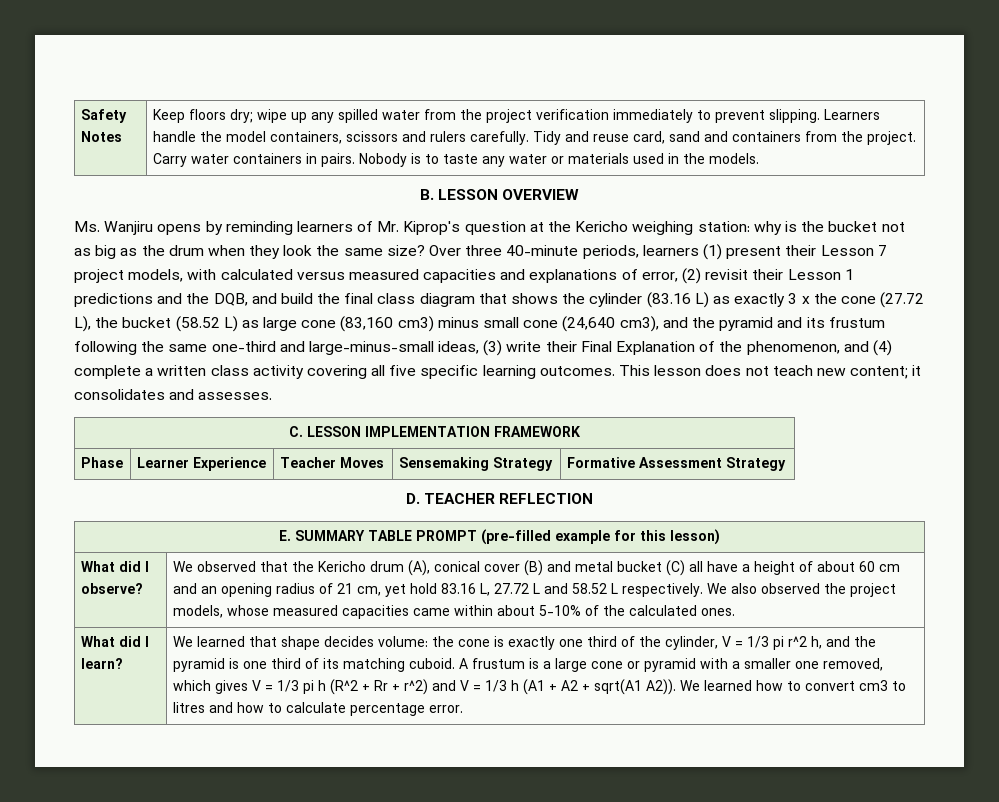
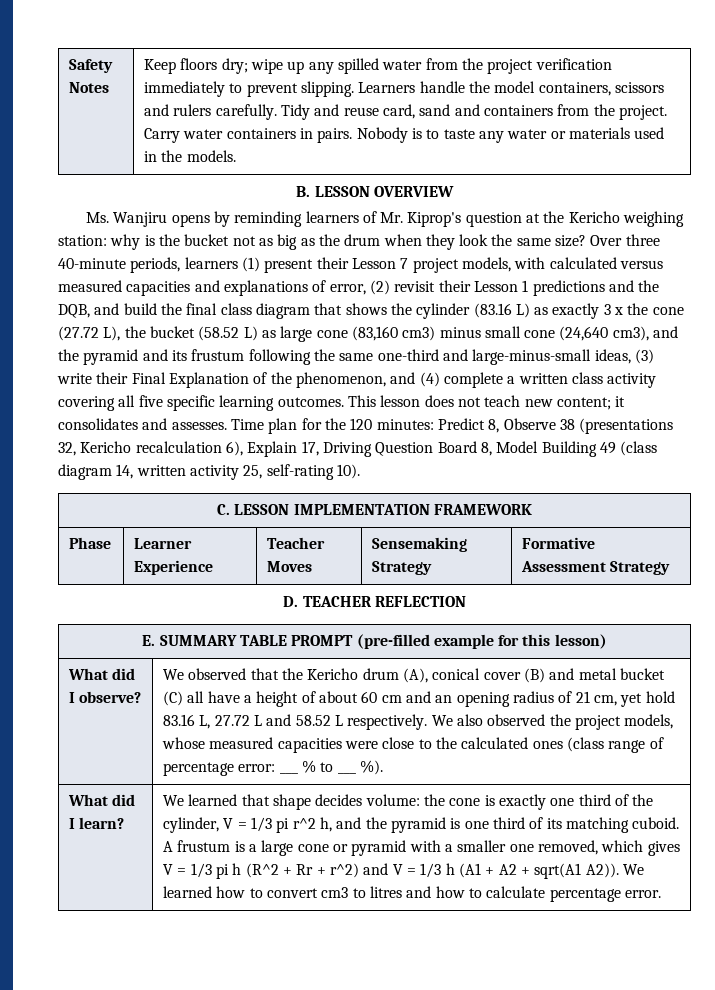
(273, 396) none -> [230,418,674,434] [58,441,658,457] [58,464,360,480] Time plan for the 120 minutes: Predict 8, Observe 38 (presentations 32, Kericho recalculation 6), Explain 17, Driving Question Board 8, Model Building 49 (class diagram 14, written activity 25, self-rating 10).
[412,605,735,616] came within about 5-10% of the calculated ones. -> [345,737,664,753] [163,762,276,776] [279,760,334,774] [337,760,384,775] were close to the calculated ones (class range of percentage error: ___ % to ___ %).

